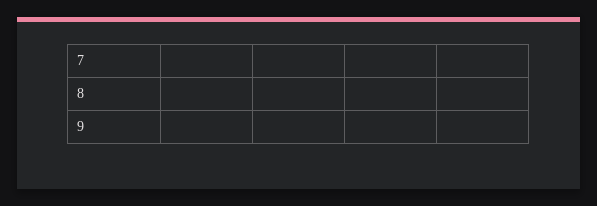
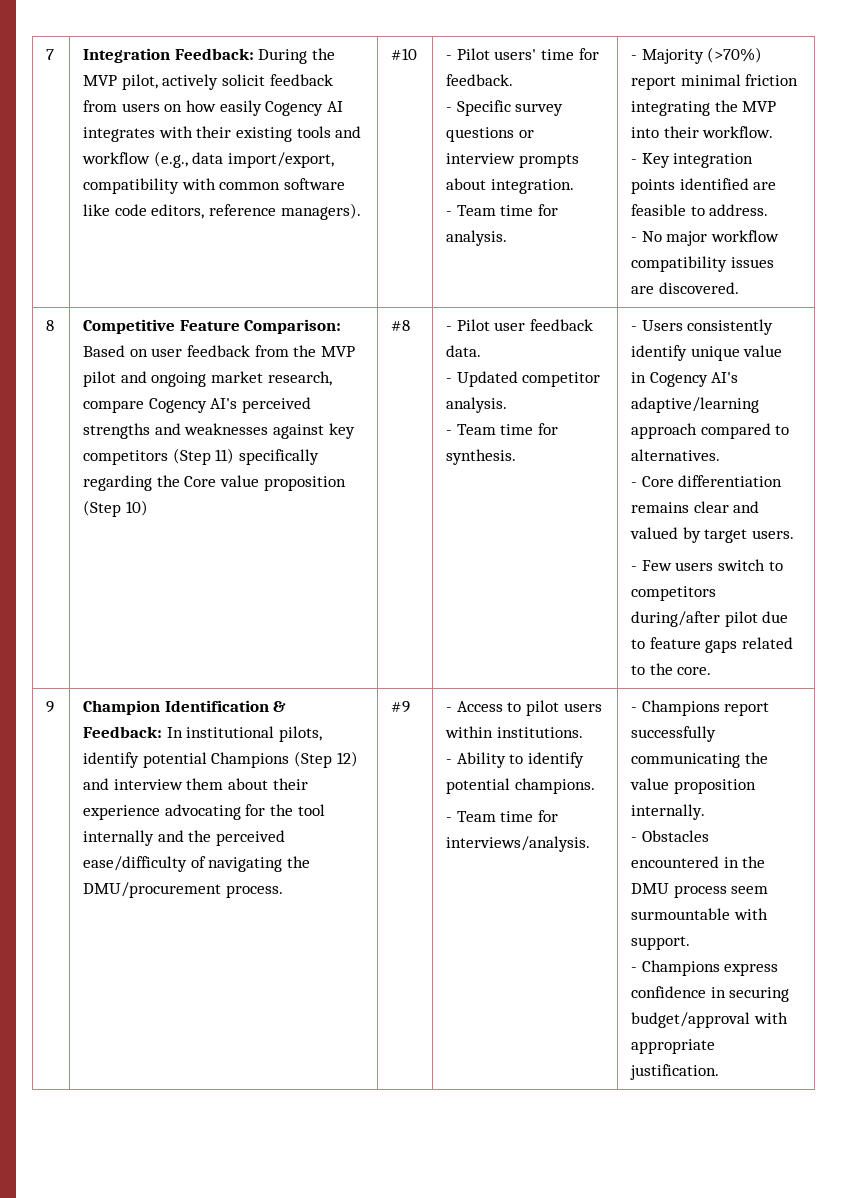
[76,88,84,98] [76,121,84,131] | | | // 8 | | | | // 9 | | | | -> [83,48,335,64] [83,74,333,90] [83,100,343,116] [83,126,362,142] [82,151,334,168] [83,178,345,194] [83,203,361,220] [391,48,418,60] [446,48,599,60] [446,74,514,86] [446,100,564,116] [446,127,534,142] [446,153,579,168] [446,178,574,194] [446,204,558,216] [446,230,508,246] [631,47,763,64] [631,74,799,90] [631,100,777,116] [631,126,774,138] [631,153,754,168] [631,178,777,194] [631,204,769,216] [631,230,779,246] [631,256,774,272] [631,282,739,294] [46,320,55,331] [83,319,342,334] [83,345,355,357] [83,371,332,387] [83,397,311,413] [83,423,355,439] [83,448,319,465] [83,475,346,491] [83,500,148,517] [391,320,411,331] [446,319,593,331] [446,345,482,357] [446,371,601,387] [446,397,508,413] [446,423,558,435] [446,449,517,465] [631,319,774,335] [631,345,783,361] [631,372,739,387] [631,397,760,413] [631,423,790,439] [631,449,721,461] [631,475,783,487] [631,501,760,513] [630,527,794,543] [631,559,783,571] [631,586,717,601] [631,611,789,627] [631,637,793,653] [631,663,712,675] [46,701,55,713] [83,700,287,715] [83,726,322,742] [83,751,358,768] [83,778,308,790] [83,804,325,820] [83,830,285,846] [83,856,310,872] [83,882,283,898] [391,701,411,713] [446,700,602,716] [445,726,583,738] [446,752,584,768] [446,778,595,794] [446,810,558,822] [446,836,591,852] [631,700,770,716] [631,726,717,742] [631,752,768,768] [630,778,756,794] [631,804,706,820] [631,830,709,842] [631,856,766,868] [631,883,769,898] [631,908,768,920] [631,936,691,950] [631,960,779,976] [631,986,790,1002] [631,1012,788,1028] [631,1039,716,1054] [630,1064,720,1080] Integration Feedback: During the MVP pilot, actively solicit feedback from users on how easily Cogency AI integrates with their existing tools and workflow (e.g., data import/export, compatibility with common software like code editors, reference managers). | #10 | - Pilot users' time for feedback. // - Specific survey questions or interview prompts about integration. // - Team time for analysis. | - Majority (>70%) report minimal friction integrating the MVP into their workflow. // - Key integration points identified are feasible to address. // - No major workflow compatibility issues are discovered. // 8 | Competitive Feature Comparison: Based on user feedback from the MVP pilot and ongoing market research, compare Cogency AI's perceived strengths and weaknesses against key competitors (Step 11) specifically regarding the Core value proposition (Step 10) | #8 | - Pilot user feedback data. // - Updated competitor analysis. // - Team time for synthesis. | - Users consistently identify unique value in Cogency AI's adaptive/learning approach compared to alternatives. // - Core differentiation remains clear and valued by target users. // - Few users switch to competitors during/after pilot due to feature gaps related to the core. // 9 | Champion Identification & Feedback: In institutional pilots, identify potential Champions (Step 12) and interview them about their experience advocating for the tool internally and the perceived ease/difficulty of navigating the DMU/procurement process. | #9 | - Access to pilot users within institutions. // - Ability to identify potential champions. // - Team time for interviews/analysis. | - Champions report successfully communicating the value proposition internally. // - Obstacles encountered in the DMU process seem surmountable with support. // - Champions express confidence in securing budget/approval with appropriate justification.

